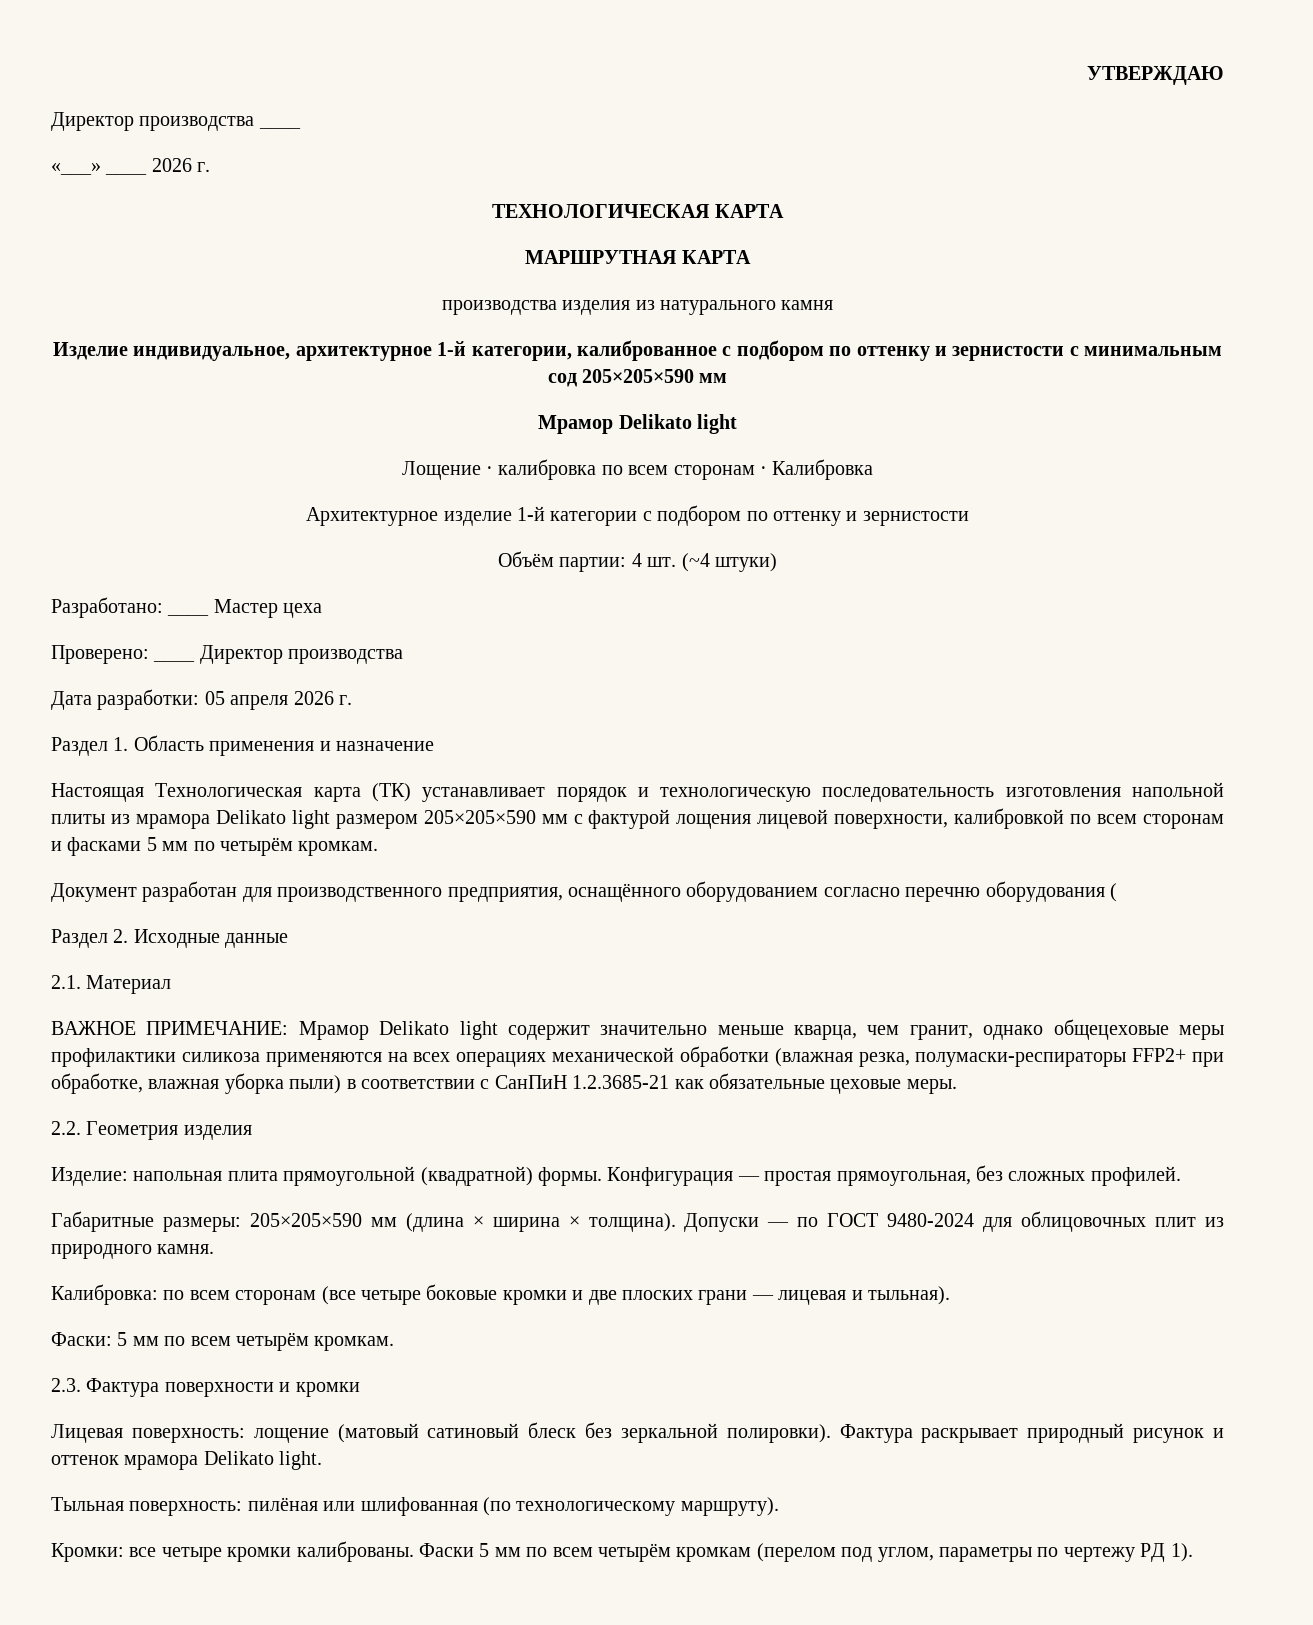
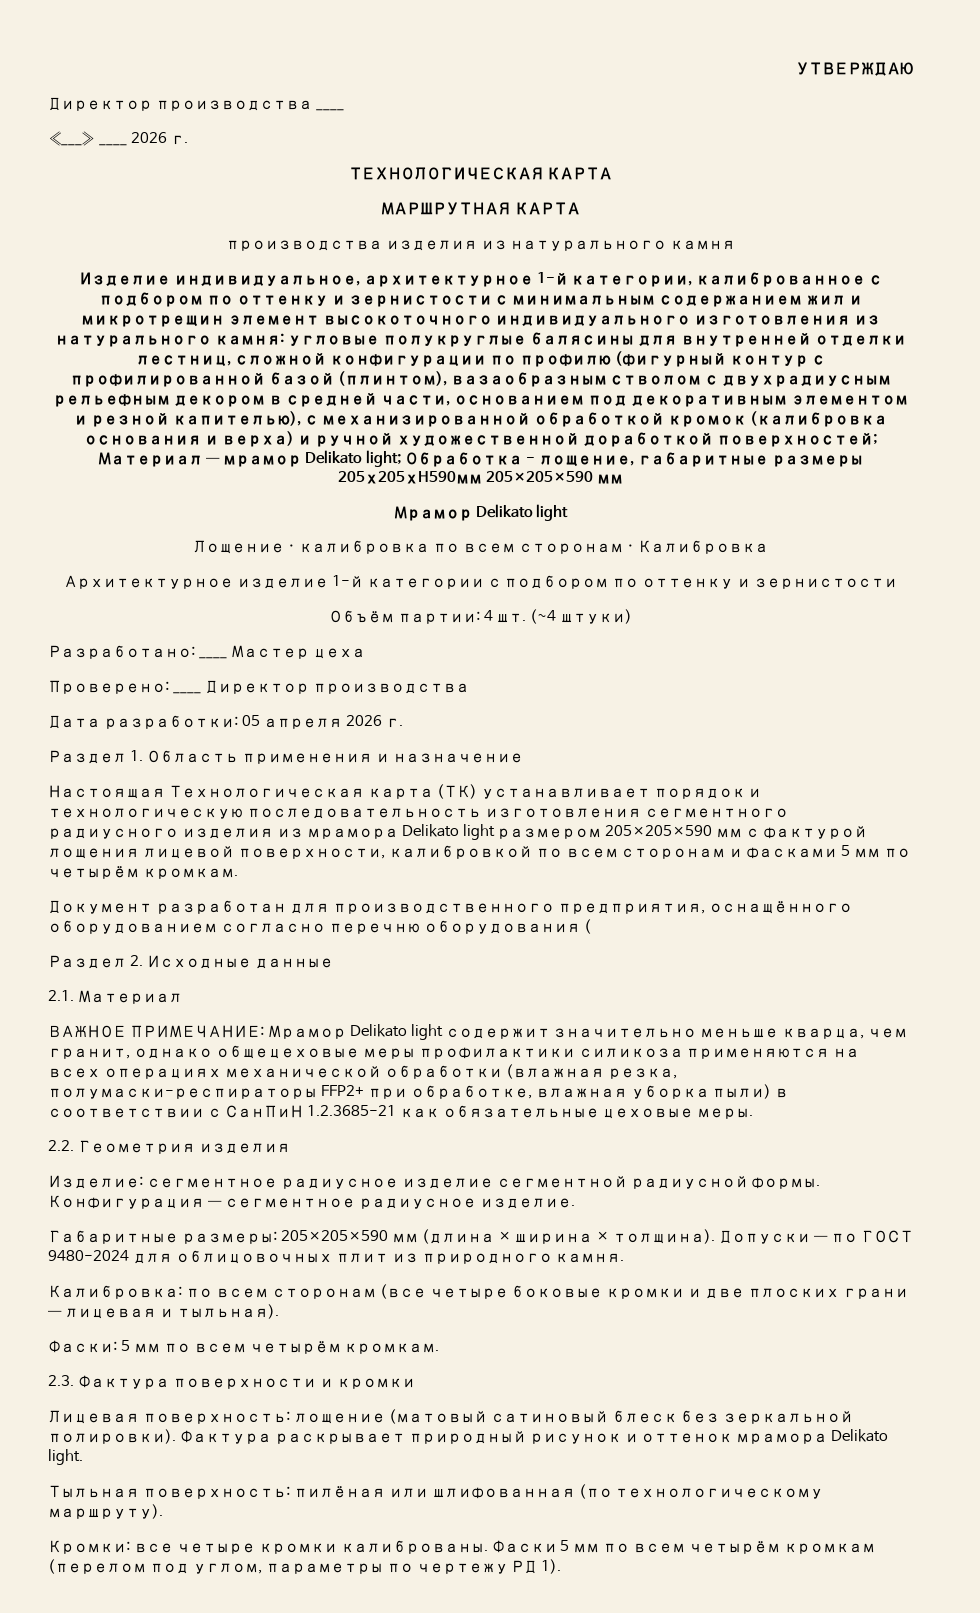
[547,373,577,387] сод -> [659,295,863,307] [80,315,881,327] [55,332,906,347] [136,351,825,367] [69,371,892,387] [53,393,908,407] [74,411,887,427] [84,431,877,447] [98,450,863,467] [338,471,483,484] содержанием жил и микротрещин элемент высокоточного индивидуального изготовления из натурального камня: угловые полукруглые балясины для внутренней отделки лестниц, сложной конфигурации по профилю (фигурный контур с профилированной базой (плинтом), вазаобразным стволом с двухрадиусным рельефным декором в средней части, основанием под декоративным элементом и резной капителью), с механизированной обработкой кромок (калибровка основания и верха) и ручной художественной доработкой поверхностей; Материал — мрамор Delikato light; Обработка - лощение, габаритные размеры 205х205хH590мм
[1131,782,1224,797] [51,814,105,824] напольной плиты -> [644,808,788,818] [48,828,273,839] сегментного радиусного изделия
[133,1165,1181,1186] напольная плита прямоугольной (квадратной) формы. Конфигурация — простая прямоугольная, без сложных профилей. -> [146,1176,821,1189] [48,1195,575,1209] сегментное радиусное изделие сегментной радиусной формы. Конфигурация — сегментное радиусное изделие.

